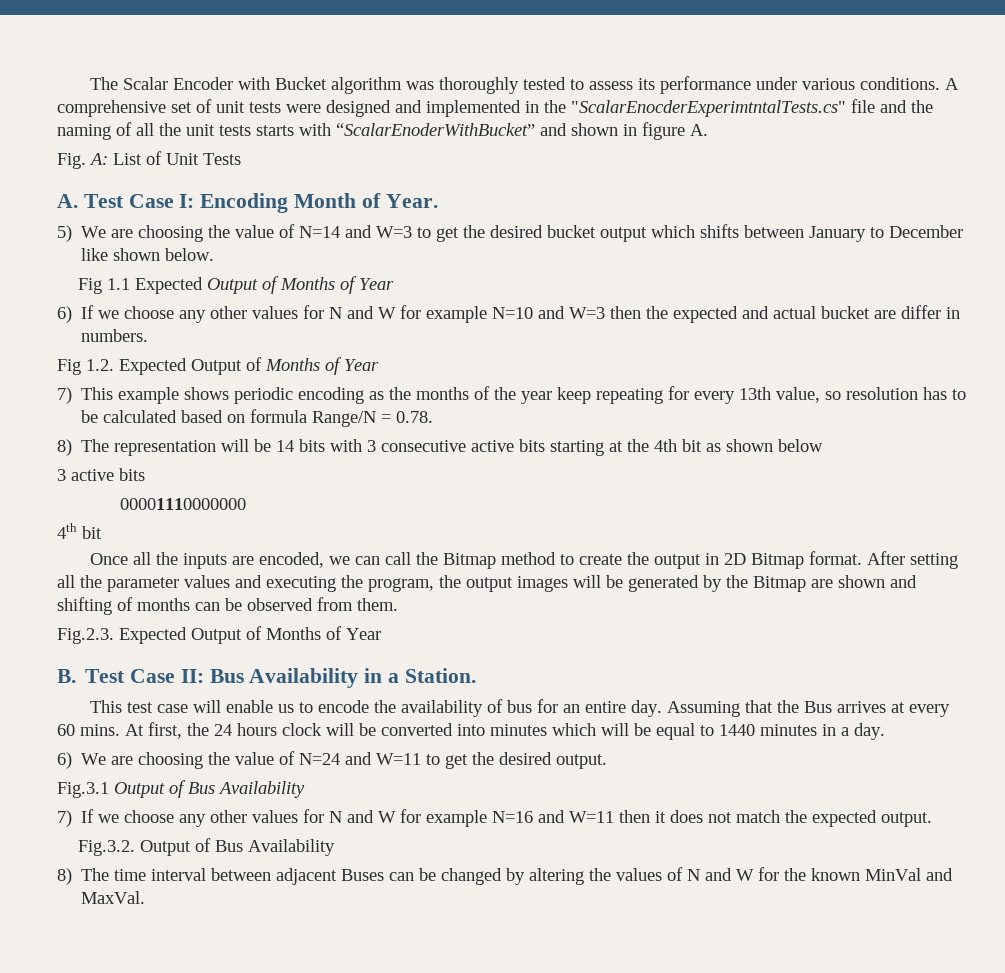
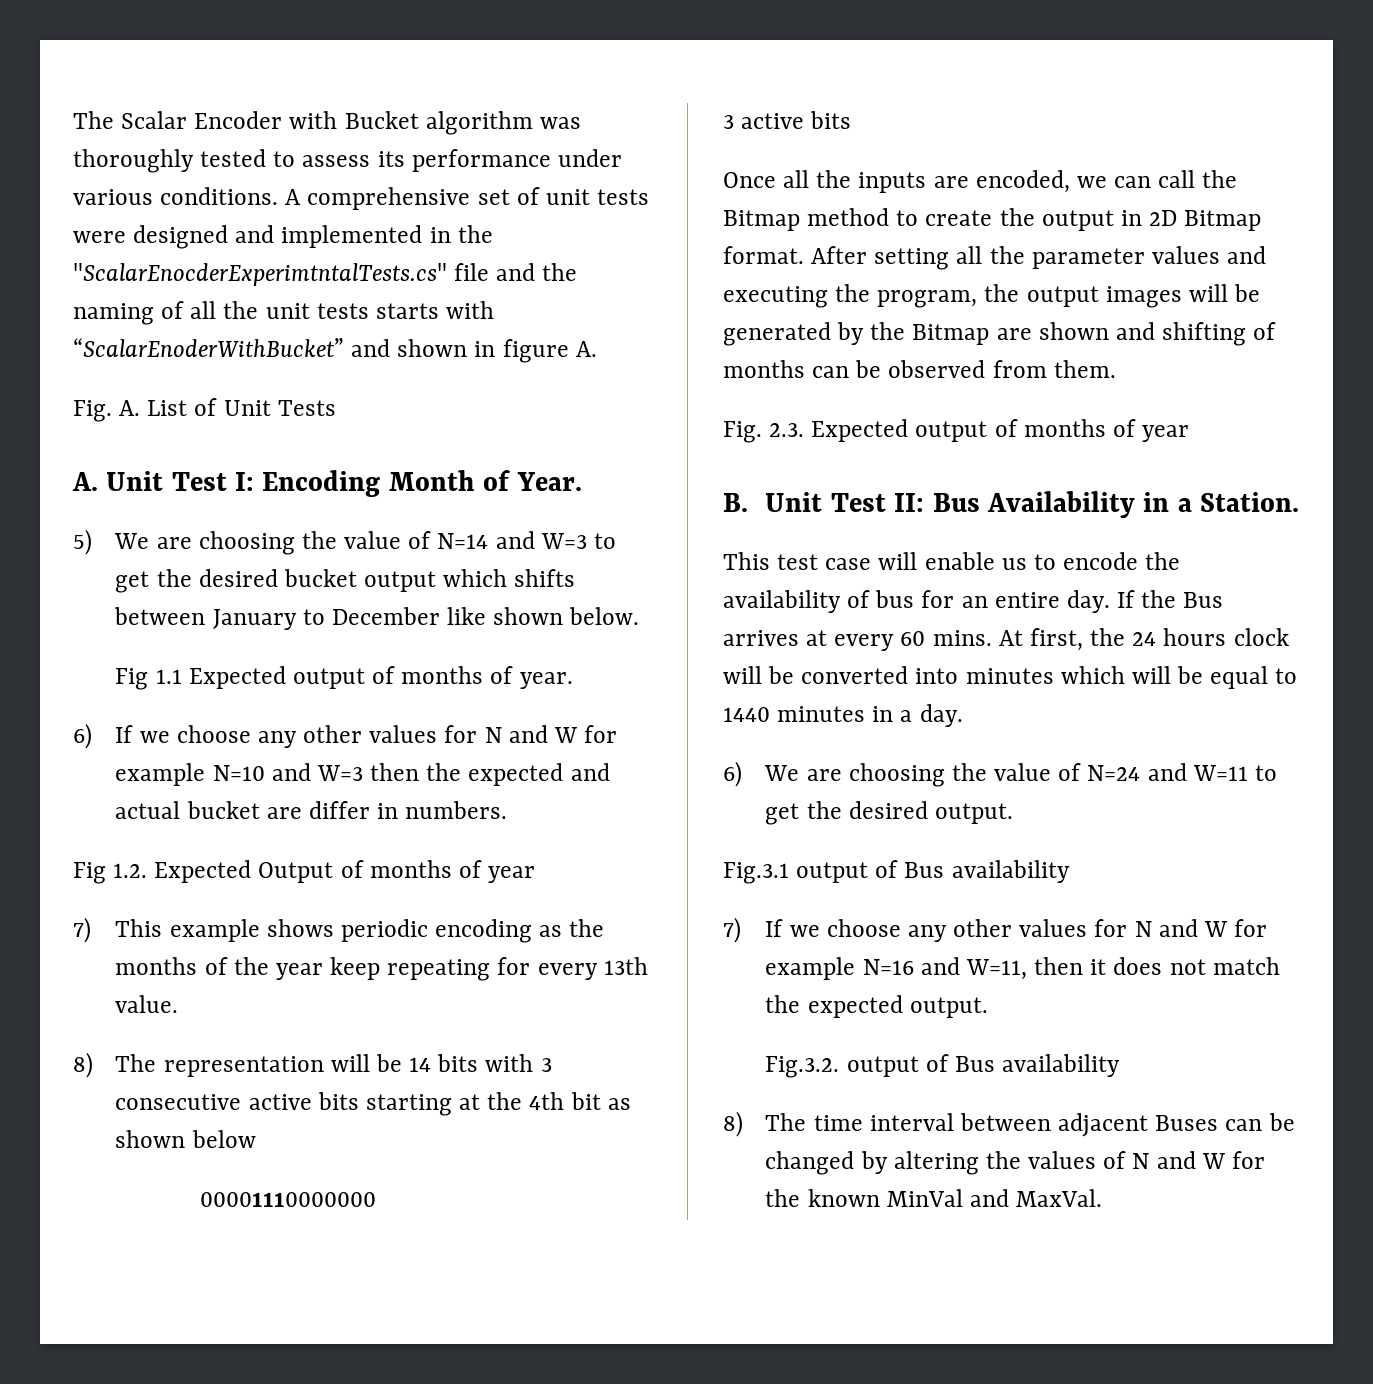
[89,153,108,165] A: -> [119,400,141,416] A.
[83,194,174,208] Test Case -> [106,471,227,491] Unit Test
[207,276,395,294] Output of Months of Year -> [292,666,573,689] output of months of year.
[265,357,379,375] Months of Year -> [369,860,536,883] months of year
[776,387,967,403] [81,409,434,427] value, so resolution has to be calculated based on formula Range/N = 0.78. -> [115,995,179,1013] value.
(824, 445) none -> [200,1192,377,1207] // 00001110000000
[120,498,247,510] [57,523,102,539] // 00001110000000 // 4th bit -> (852, 120) none
[57,626,381,644] Fig.2.3. Expected Output of Months of Year -> [723,419,1190,443] Fig. 2.3. Expected output of months of year
[85,669,176,683] Test Case -> [765,492,886,512] Unit Test
[666,700,773,717] Assuming that -> [1117,590,1136,608] If
[114,780,305,798] Output of Bus Availability -> [796,860,1070,883] output of Bus availability
[569,811,615,823] W=11 -> [965,959,1027,980] W=11,
[140,838,336,856] Output of Bus Availability -> [846,1054,1121,1077] output of Bus availability

